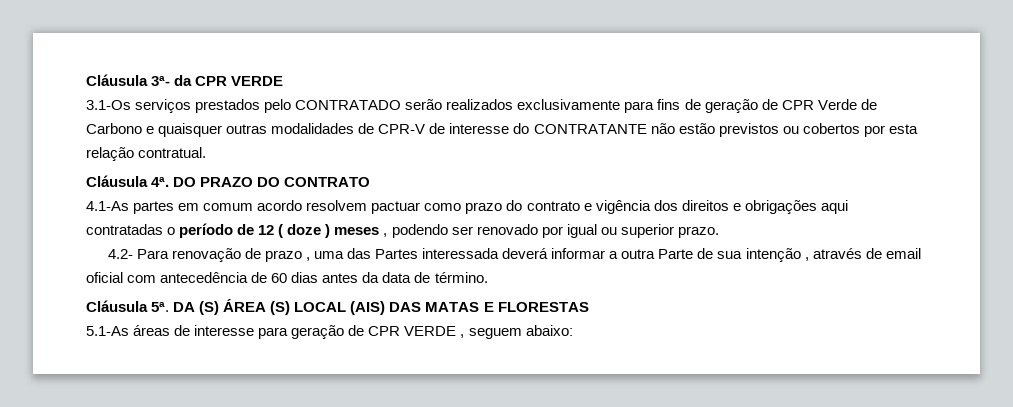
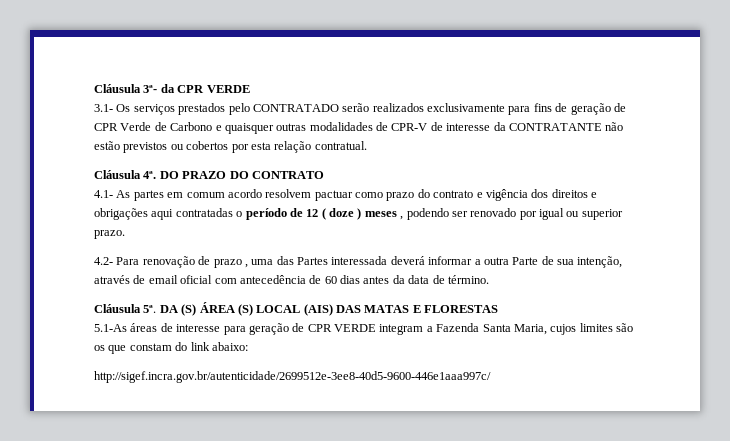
[86,100,131,110] 3.1-Os -> [94,104,131,112] 3.1- Os
[513,123,530,134] do -> [493,122,506,131] da
[86,201,129,211] 4.1-As -> [94,190,131,198] 4.1- As
[745,248,809,262] intenção , -> [577,256,623,268] intenção,
[460,328,522,339] , seguem -> [379,323,633,335] [94,342,210,354] integram a Fazenda Santa Maria, cujos limites são os que constam do link
(573, 330) none -> [94,371,491,383] // http://sigef.incra.gov.br/autenticidade/2699512e-3ee8-40d5-9600-446e1aaa997c/

